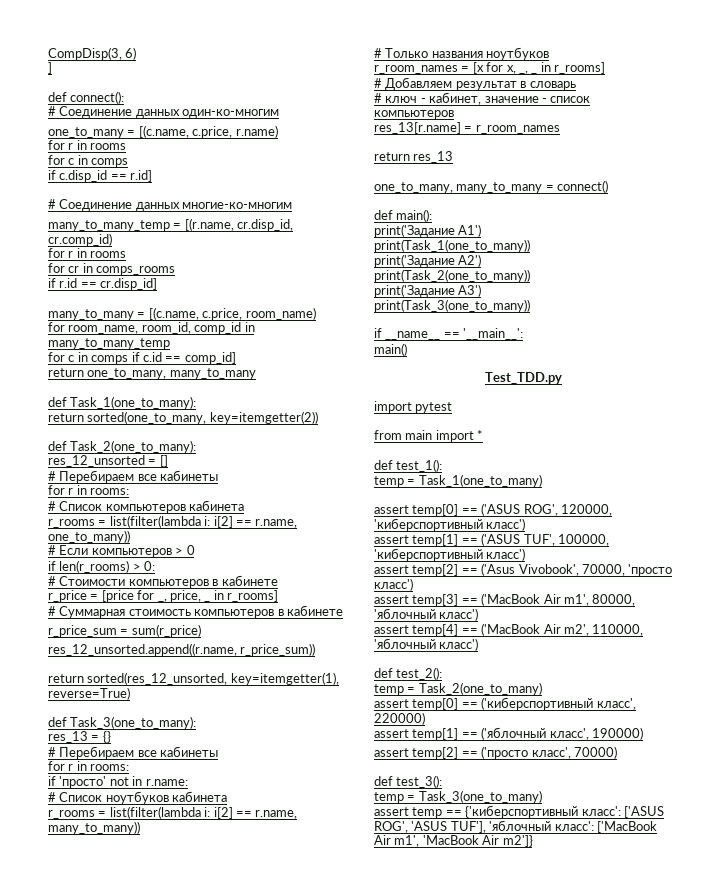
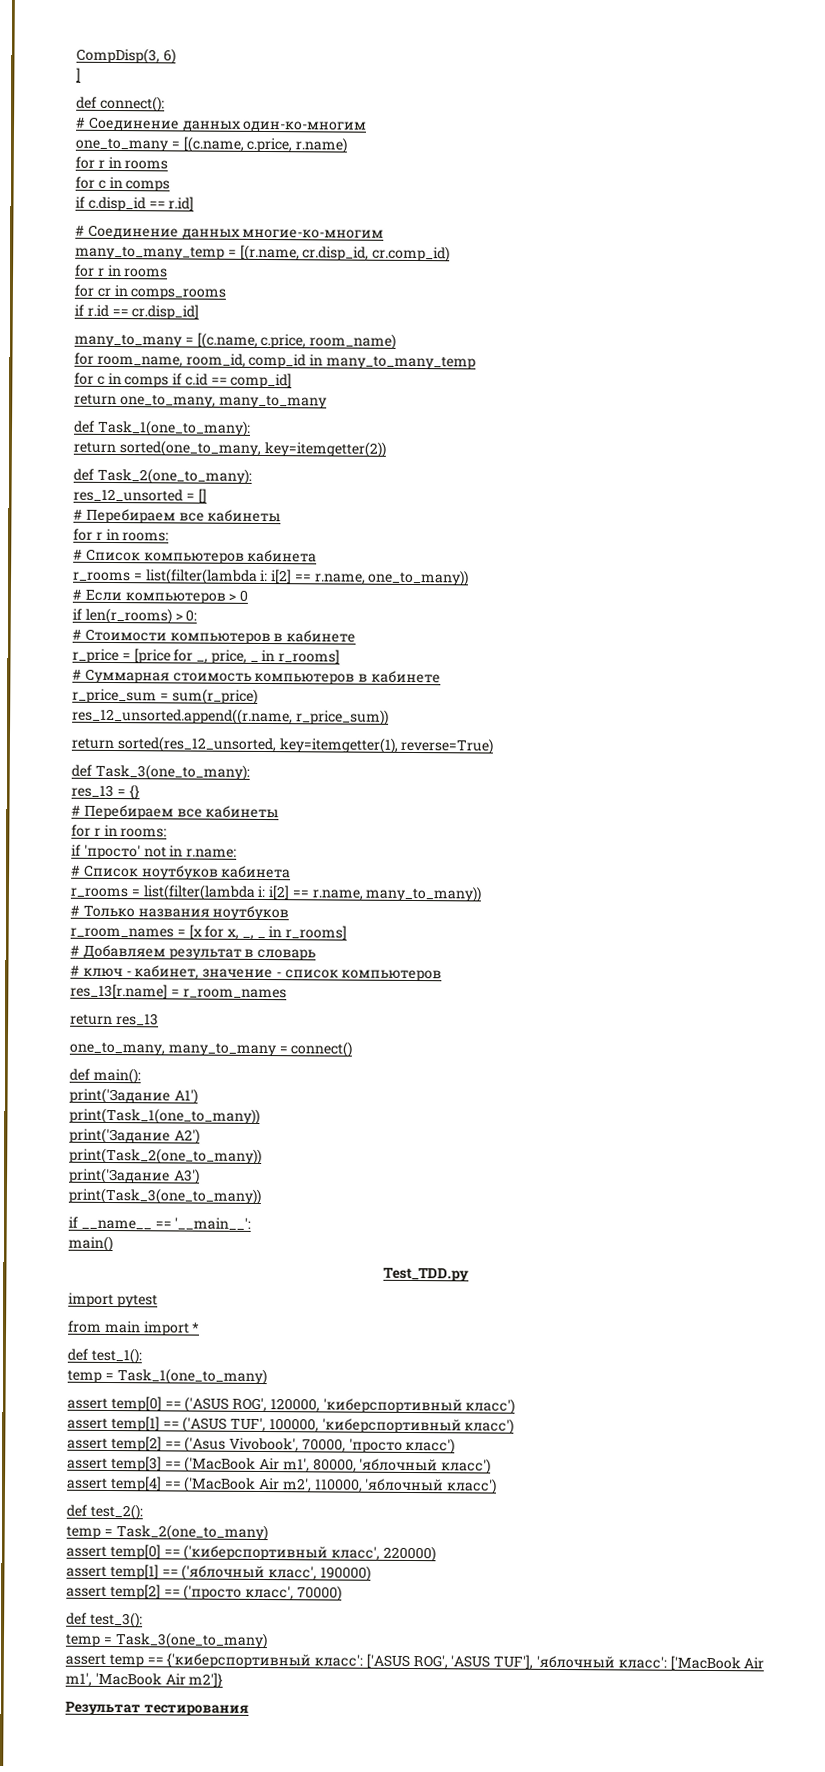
(533, 841) none -> [65,1701,249,1716] // Результат тестирования

